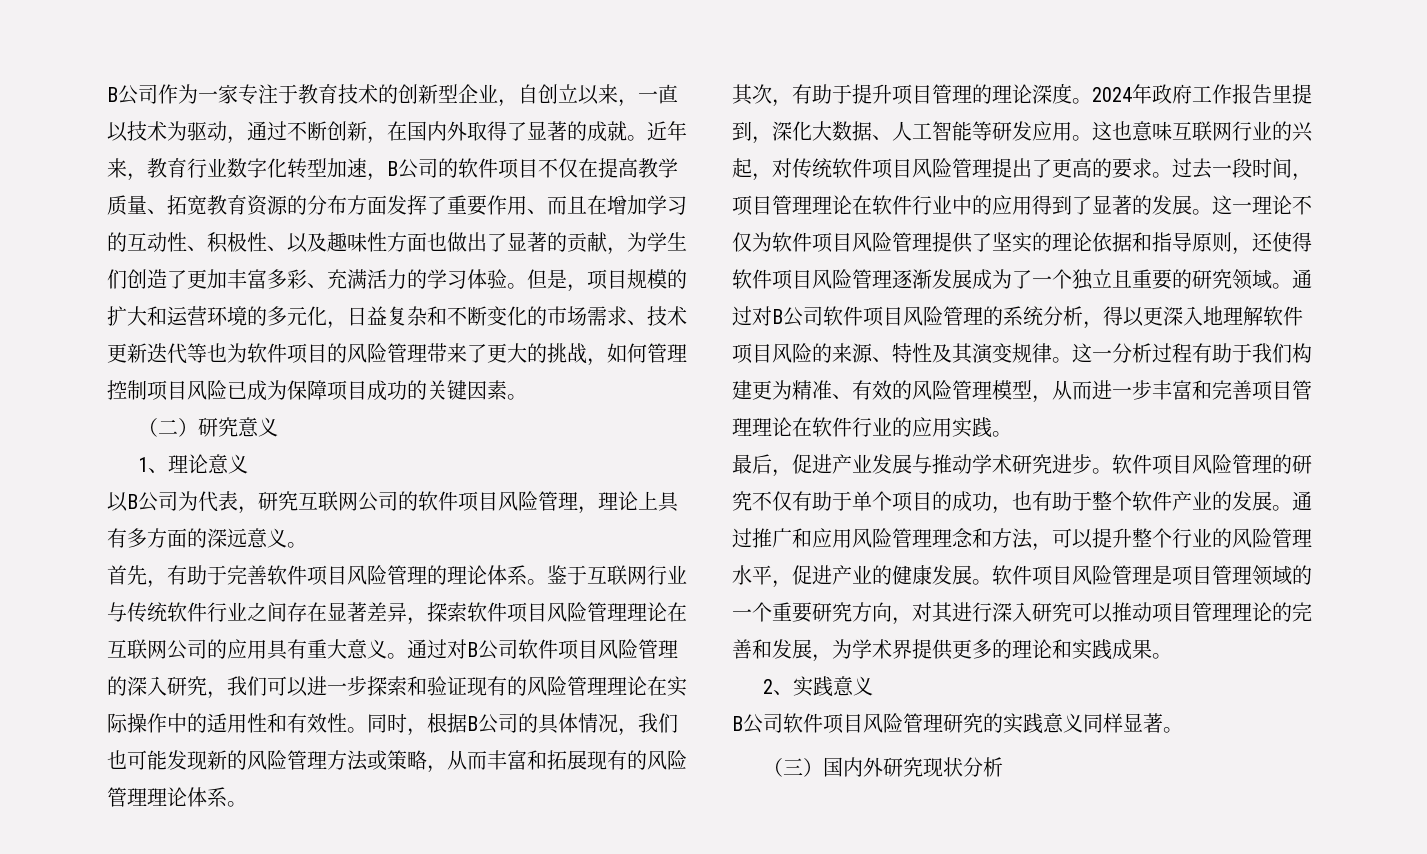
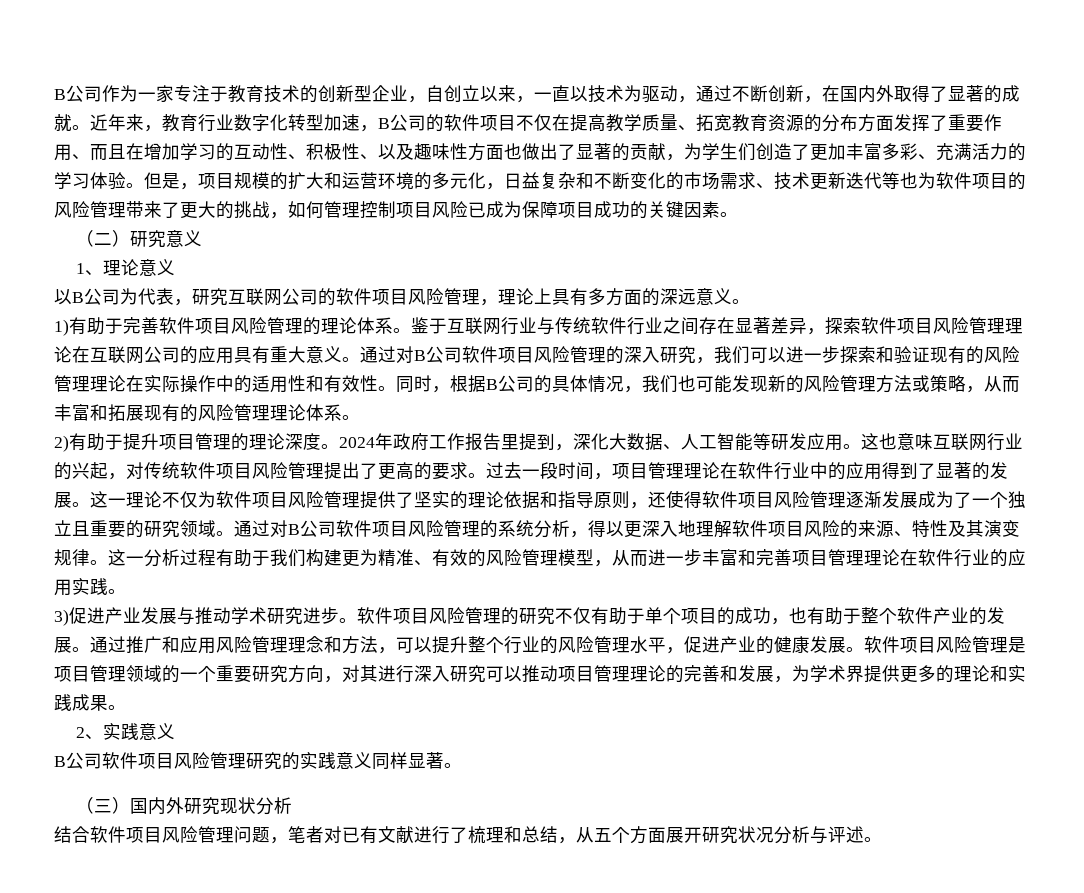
[107,565,167,588] 首先， -> [54,319,69,336] 1)
[732,84,792,107] 其次， -> [54,435,69,452] 2)
[732,454,792,477] 最后， -> [54,609,69,626] 3)
(1003, 767) none -> [54,826,882,844] // 结合软件项目风险管理问题，笔者对已有文献进行了梳理和总结，从五个方面展开研究状况分析与评述。

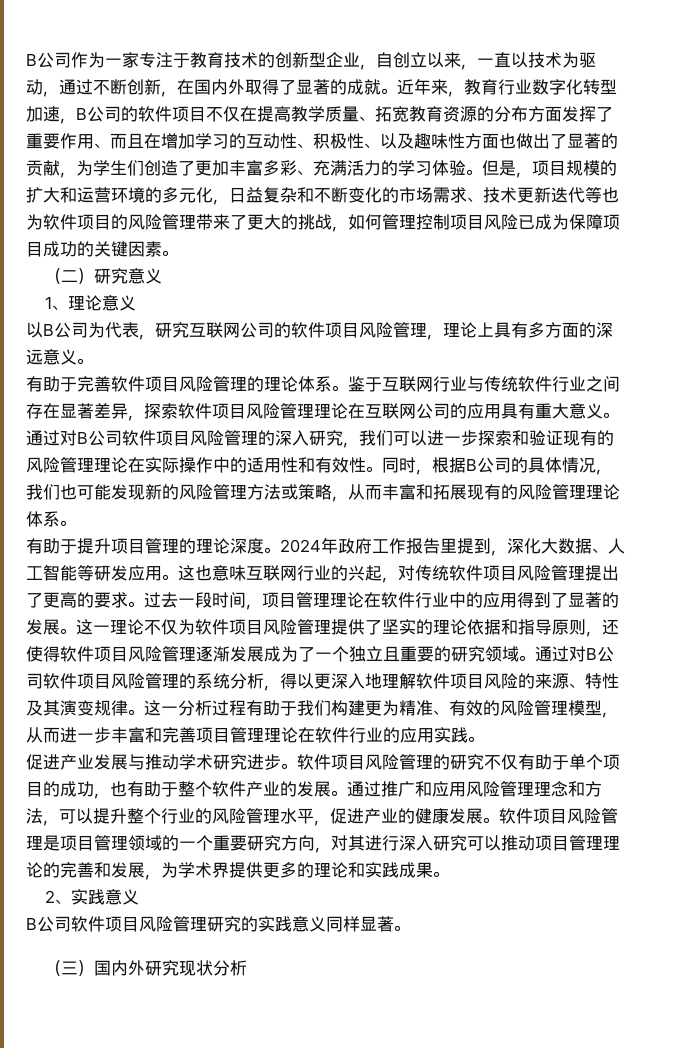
[54,319,69,336] 1) -> (93, 361) none
[54,435,69,452] 2) -> (76, 523) none
[54,609,69,626] 3) -> (484, 739) none
[54,826,882,844] // 结合软件项目风险管理问题，笔者对已有文献进行了梳理和总结，从五个方面展开研究状况分析与评述。 -> (248, 968) none

